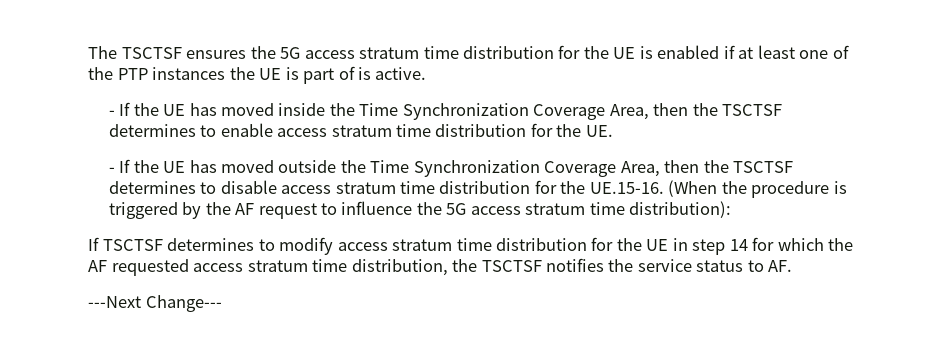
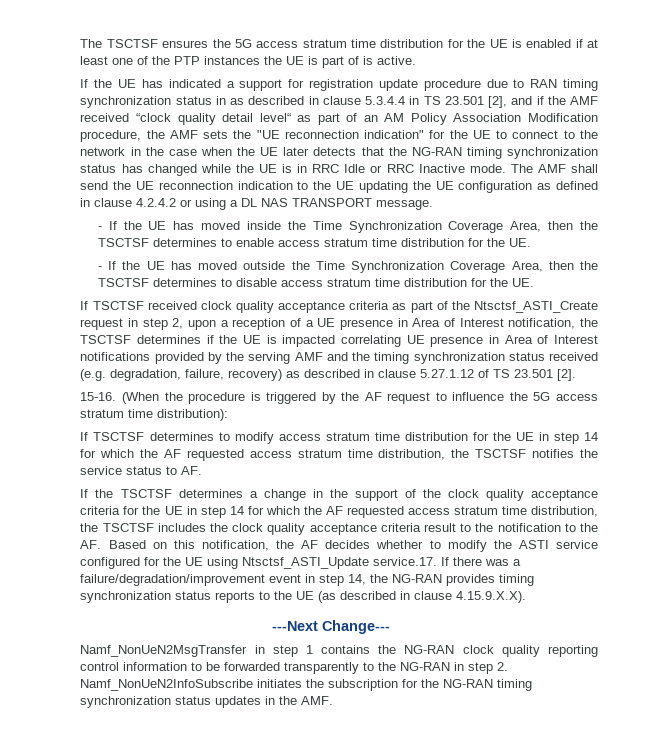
(427, 73) none -> [80,79,598,91] [80,96,598,108] [80,113,598,125] [80,130,598,142] [80,147,598,159] [80,164,598,176] [80,181,598,193] [80,198,434,210] // If the UE has indicated a support for registration update procedure due to RAN timing synchronization status in as described in clause 5.3.4.4 in TS 23.501 [2], and if the AMF received “clock quality detail level“ as part of an AM Policy Association Modification procedure, the AMF sets the "UE reconnection indication" for the UE to connect to the network in the case when the UE later detects that the NG-RAN timing synchronization status has changed while the UE is in RRC Idle or RRC Inactive mode. The AMF shall send the UE reconnection indication to the UE updating the UE configuration as defined in clause 4.2.4.2 or using a DL NAS TRANSPORT message.
[589,182,664,194] UE.15-16. -> [511,278,534,287] [80,301,598,313] [80,318,598,330] [80,335,599,347] [80,352,598,364] [80,369,577,381] [80,392,117,401] UE. // If TSCTSF received clock quality acceptance criteria as part of the Ntsctsf_ASTI_Create request in step 2, upon a reception of a UE presence in Area of Interest notification, the TSCTSF determines if the UE is impacted correlating UE presence in Area of Interest notifications provided by the serving AMF and the timing synchronization status received (e.g. degradation, failure, recovery) as described in clause 5.27.1.12 of TS 23.501 [2]. // 15-16.
[88,295,222,312] ---Next Change--- -> [80,489,598,501] [80,506,598,518] [80,523,598,535] [80,540,598,552] [80,557,522,569] [80,574,535,586] [80,591,527,603] [271,620,390,634] [80,645,599,657] [80,662,509,674] [80,679,533,691] [80,696,334,708] If the TSCTSF determines a change in the support of the clock quality acceptance criteria for the UE in step 14 for which the AF requested access stratum time distribution, the TSCTSF includes the clock quality acceptance criteria result to the notification to the AF. Based on this notification, the AF decides whether to modify the ASTI service configured for the UE using Ntsctsf_ASTI_Update service.17. If there was a failure/degradation/improvement event in step 14, the NG-RAN provides timing synchronization status reports to the UE (as described in clause 4.15.9.X.X). // ---Next Change--- // Namf_NonUeN2MsgTransfer in step 1 contains the NG-RAN clock quality reporting control information to be forwarded transparently to the NG-RAN in step 2. Namf_NonUeN2InfoSubscribe initiates the subscription for the NG-RAN timing synchronization status updates in the AMF.

